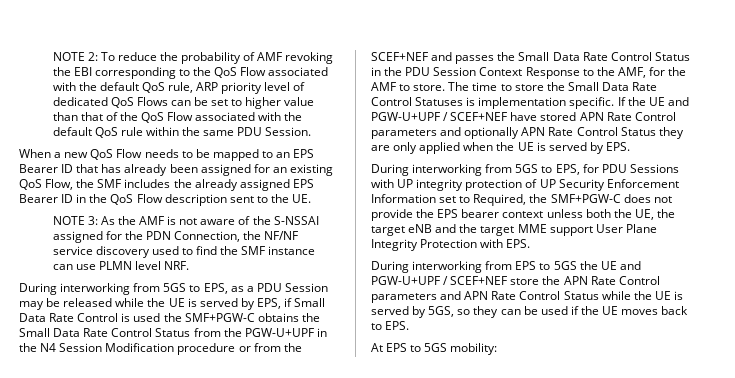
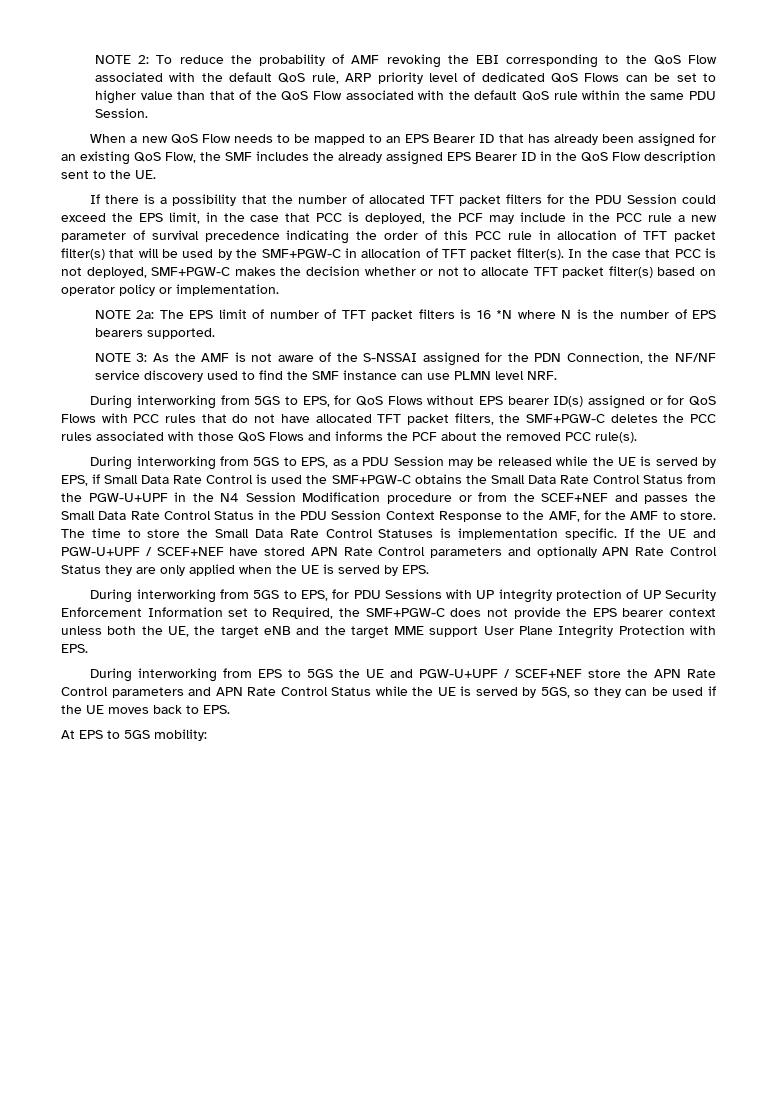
(312, 198) none -> [90,194,717,206] [61,212,717,224] [61,230,717,244] [61,248,716,260] [61,266,717,278] [61,284,279,296] [94,309,716,321] [94,328,215,339] // If there is a possibility that the number of allocated TFT packet filters for the PDU Session could exceed the EPS limit, in the case that PCC is deployed, the PCF may include in the PCC rule a new parameter of survival precedence indicating the order of this PCC rule in allocation of TFT packet filter(s) that will be used by the SMF+PGW-C in allocation of TFT packet filter(s). In the case that PCC is not deployed, SMF+PGW-C makes the decision whether or not to allocate TFT packet filter(s) based on operator policy or implementation. // NOTE 2a: The EPS limit of number of TFT packet filters is 16 *N where N is the number of EPS bearers supported.
(189, 265) none -> [90,395,716,409] [61,413,716,425] [61,431,637,443] // During interworking from 5GS to EPS, for QoS Flows without EPS bearer ID(s) assigned or for QoS Flows with PCC rules that do not have allocated TFT packet filters, the SMF+PGW-C deletes the PCC rules associated with those QoS Flows and informs the PCF about the removed PCC rule(s).

